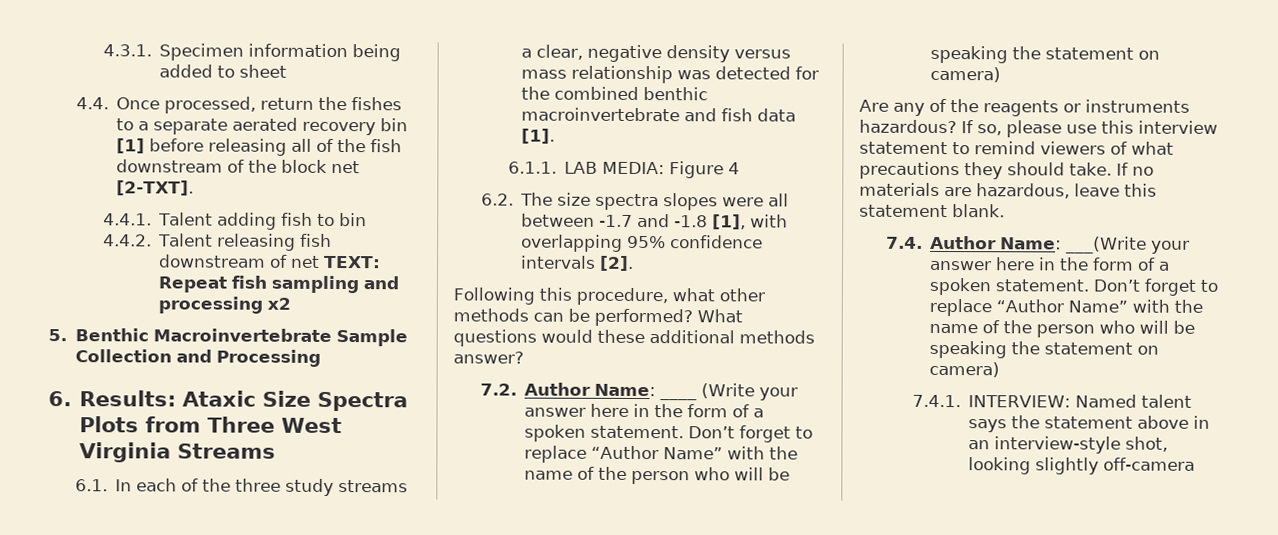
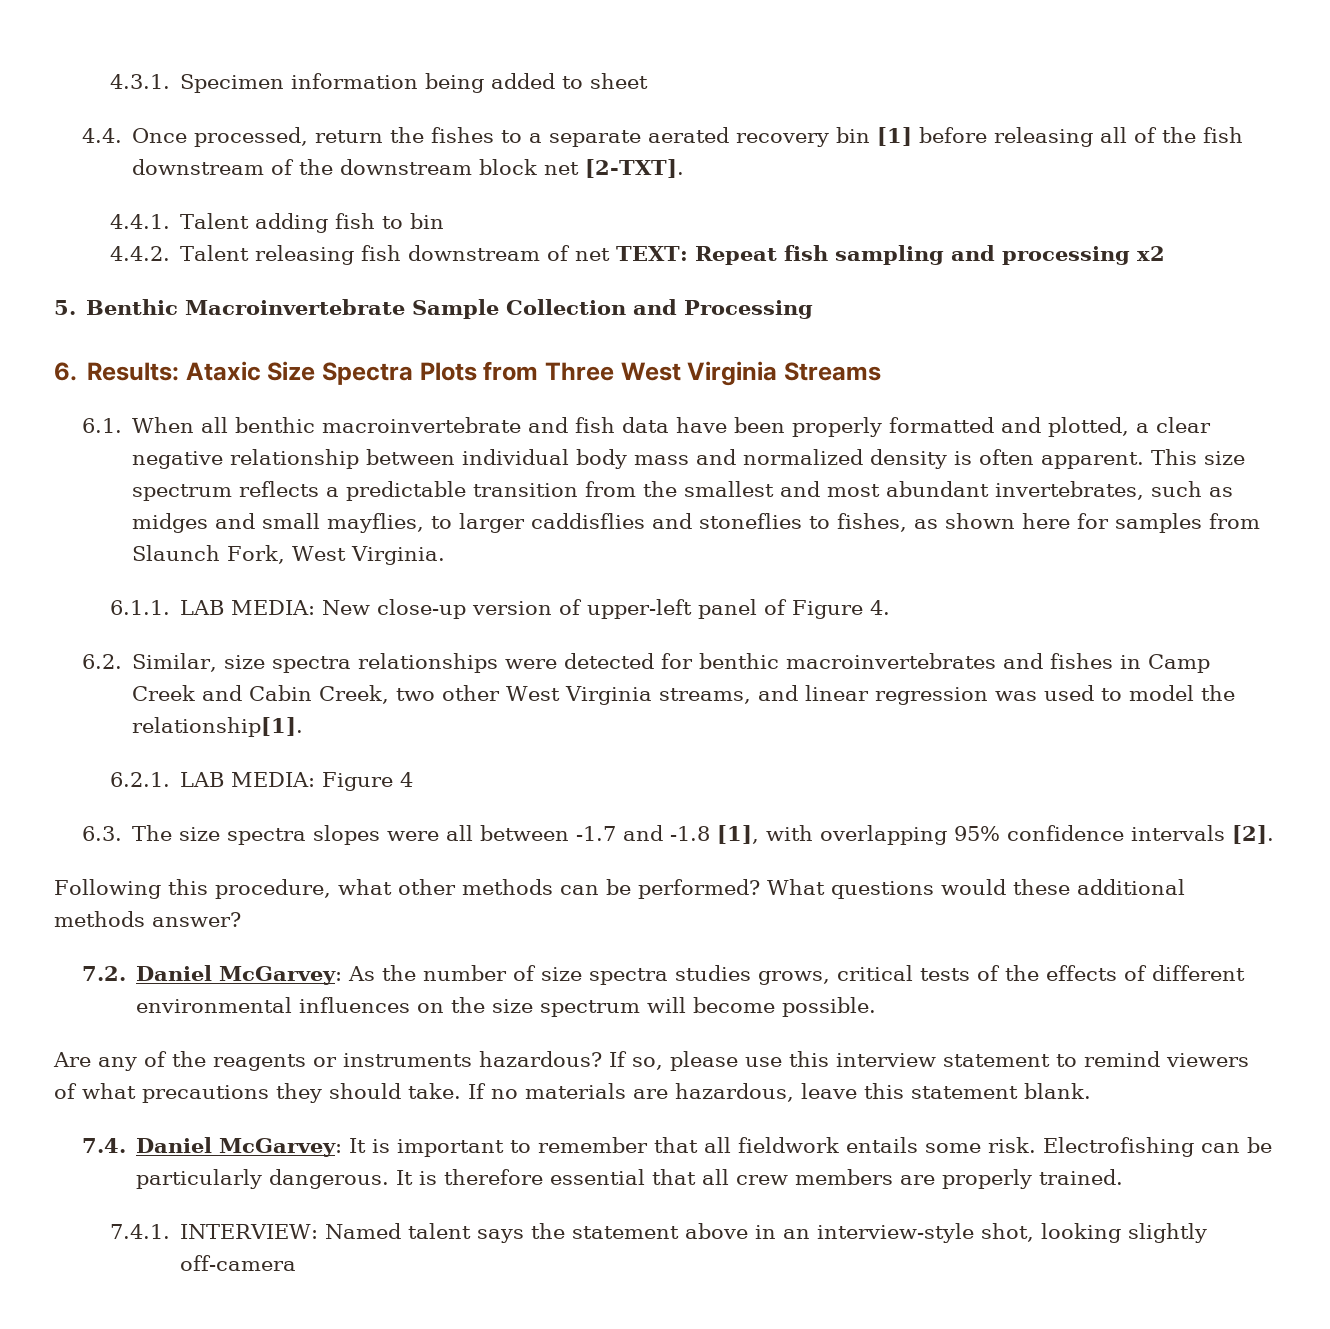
(278, 166) none -> [340,159,473,175] downstream
[115,478,409,496] [521,44,792,63] [521,65,820,84] [521,86,640,101] In each of the three study streams a clear, negative density versus mass relationship was detected for the combined -> [132,417,229,433] When all
[521,128,556,144] [507,161,557,174] [1]. // 6.1.1. -> [676,417,1212,437] [132,449,1246,469] [132,481,1234,501] [132,513,1261,533] [132,545,446,565] [109,599,891,619] [81,653,1211,673] [132,685,1236,705] [132,717,304,737] [109,772,170,787] have been properly formatted and plotted, a clear negative relationship between individual body mass and normalized density is often apparent. This size spectrum reflects a predictable transition from the smallest and most abundant invertebrates, such as midges and small mayflies, to larger caddisflies and stoneflies to fishes, as shown here for samples from Slaunch Fork, West Virginia. // 6.1.1. LAB MEDIA: New close-up version of upper-left panel of Figure 4. // 6.2. Similar, size spectra relationships were detected for benthic macroinvertebrates and fishes in Camp Creek and Cabin Creek, two other West Virginia streams, and linear regression was used to model the relationship[1]. // 6.2.1.
[480,193,514,206] 6.2. -> [81,826,122,841] 6.3.
[524,382,799,401] [524,403,765,418] [524,424,814,443] [524,445,799,463] [524,466,791,485] [930,45,1161,64] [930,66,1002,83] Author Name: ____ (Write your answer here in the form of a spoken statement. Don’t forget to replace “Author Name” with the name of the person who will be speaking the statement on camera) -> [136,965,1246,985] [136,997,877,1017] Daniel McGarvey: As the number of size spectra studies grows, critical tests of the effects of different environmental influences on the size spectrum will become possible.
[930,235,1191,254] [929,257,1171,271] [929,277,1219,296] [929,298,1204,317] [929,320,1196,338] [929,340,1160,359] [929,361,1001,378] Author Name: ___(Write your answer here in the form of a spoken statement. Don’t forget to replace “Author Name” with the name of the person who will be speaking the statement on camera) -> [136,1137,1273,1157] [136,1169,1124,1189] Daniel McGarvey: It is important to remember that all fieldwork entails some risk. Electrofishing can be particularly dangerous. It is therefore essential that all crew members are properly trained.

